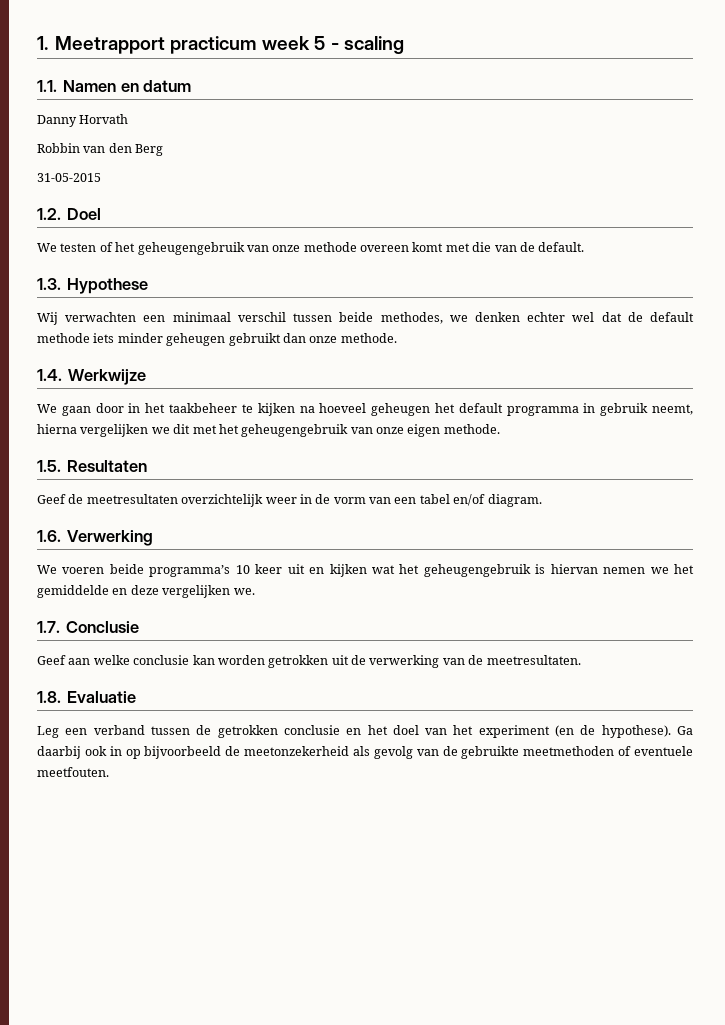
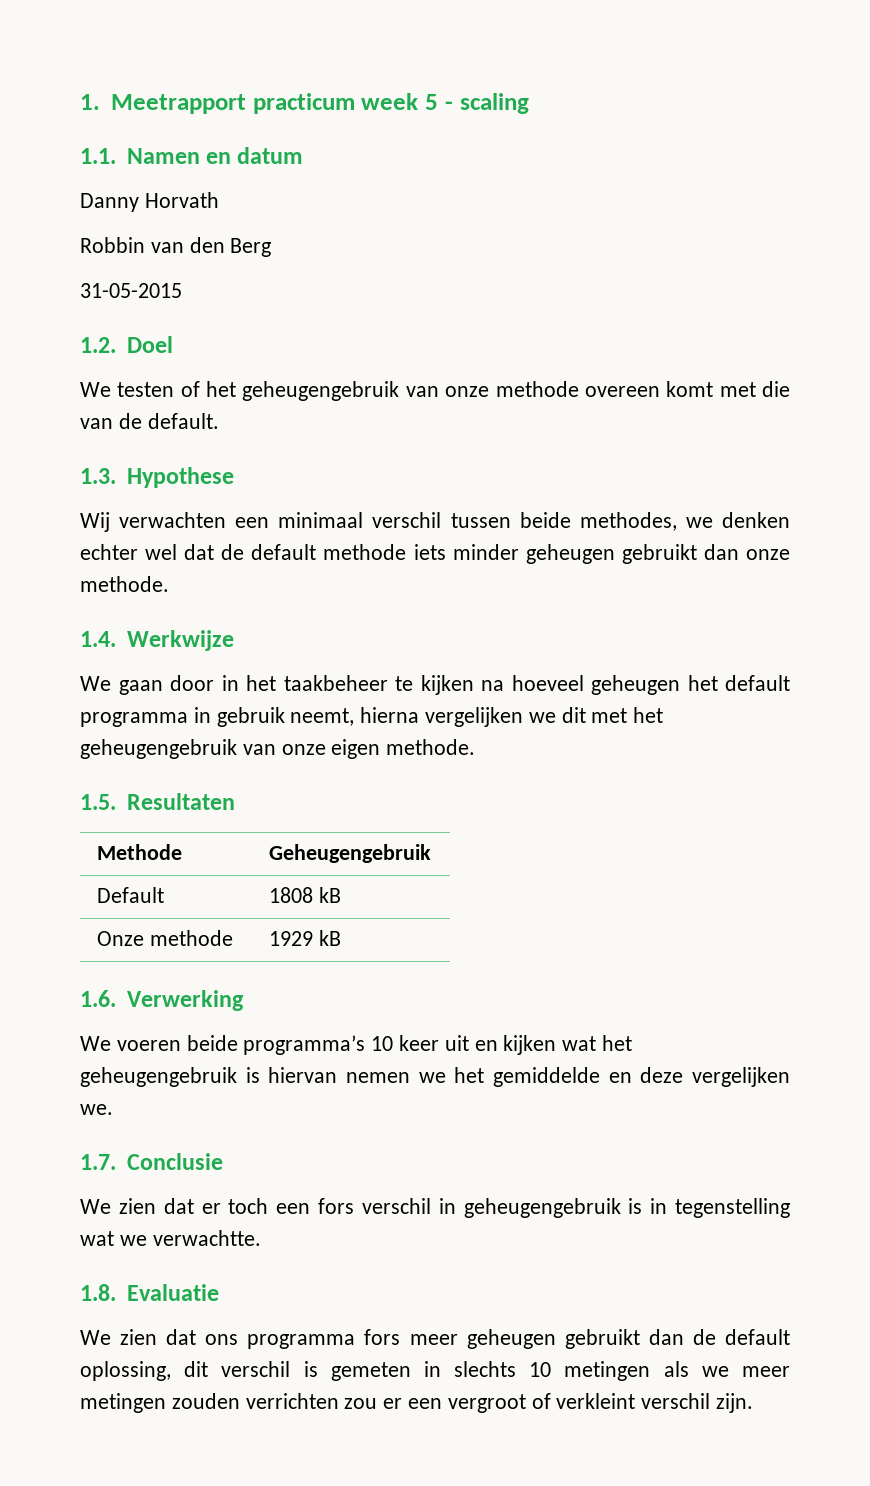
[37,494,542,507] // Geef de meetresultaten overzichtelijk weer in de vorm van een tabel en/of diagram. -> [96,844,182,860] [268,844,431,863] [96,887,164,903] [268,887,341,903] [96,930,233,946] [268,930,341,946] // Methode | Geheugengebruik // Default | 1808 kB // Onze methode | 1929 kB
[37,655,581,668] [37,691,137,703] [37,725,693,738] [37,746,693,759] [37,767,109,777] Geef aan welke conclusie kan worden getrokken uit de verwerking van de meetresultaten. // 1.8. Evaluatie // Leg een verband tussen de getrokken conclusie en het doel van het experiment (en de hypothese). Ga daarbij ook in op bijvoorbeeld de meetonzekerheid als gevolg van de gebruikte meetmethoden of eventuele meetfouten. -> [80,1198,791,1218] [80,1230,261,1246] [80,1284,219,1301] [80,1329,790,1349] [80,1361,790,1381] [80,1393,754,1413] We zien dat er toch een fors verschil in geheugengebruik is in tegenstelling wat we verwachtte. // 1.8. Evaluatie // We zien dat ons programma fors meer geheugen gebruikt dan de default oplossing, dit verschil is gemeten in slechts 10 metingen als we meer metingen zouden verrichten zou er een vergroot of verkleint verschil zijn.

